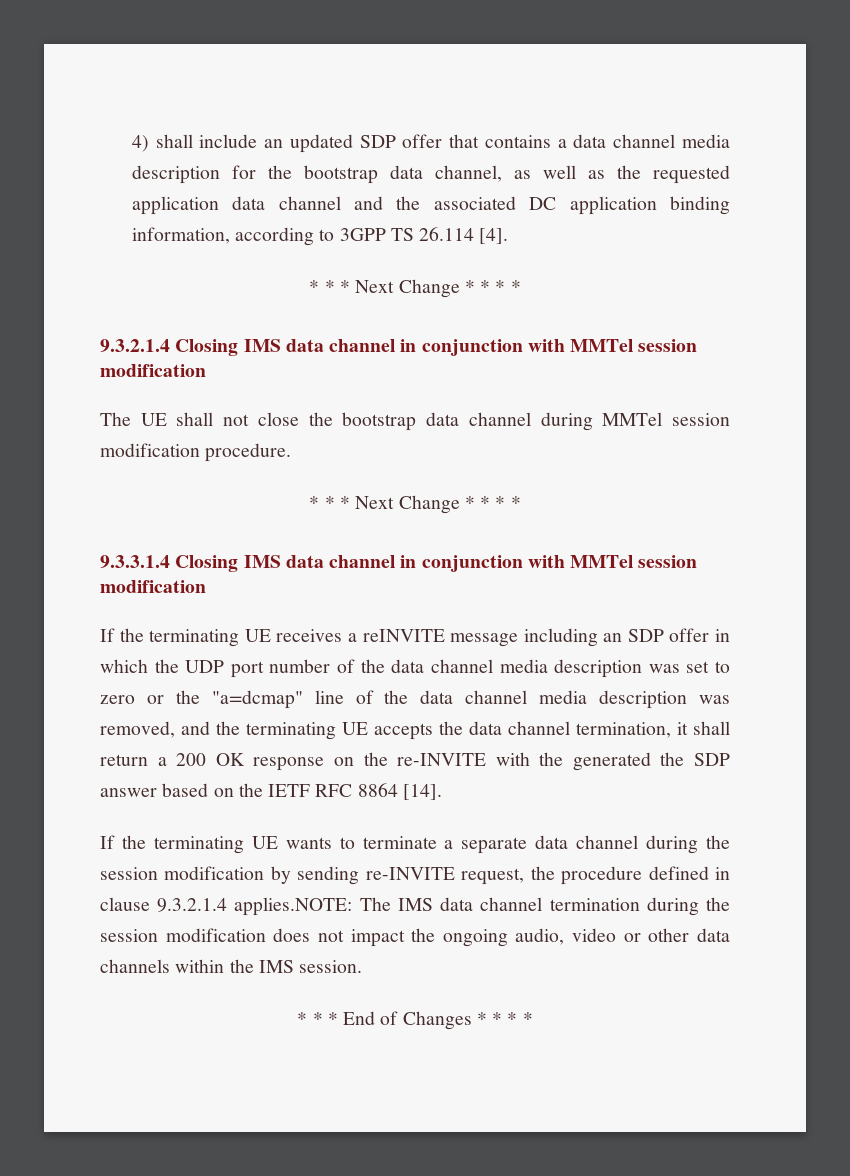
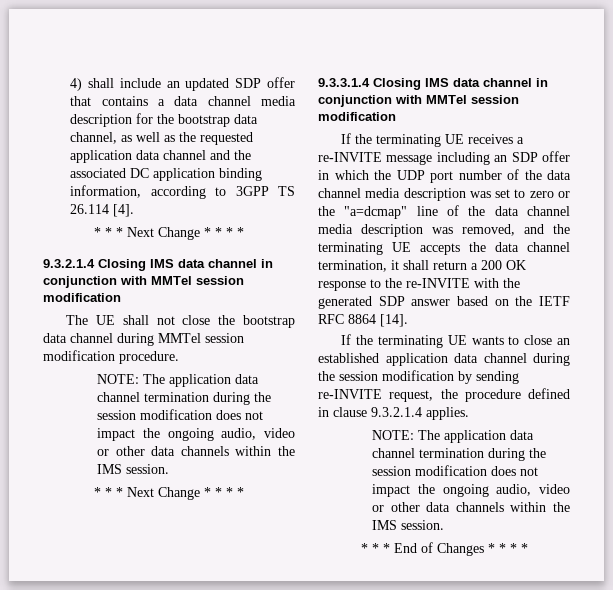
(292, 452) none -> [97,374,260,387] [97,392,272,405] [97,409,264,420] [97,428,295,441] [97,446,295,456] [97,464,170,474] // NOTE: The application data channel termination during the session modification does not impact the ongoing audio, video or other data channels within the IMS session.
[362,629,445,642] reINVITE -> [318,152,382,162] re-INVITE
[333,757,354,766] on -> [370,279,381,288] to
[660,752,685,766] the -> (372, 302) none
[362,836,528,854] terminate a separate -> [524,335,570,345] [318,353,448,366] close an established application
[234,897,433,916] applies.NOTE: The IMS -> [426,407,469,420] [372,430,507,443] applies. // NOTE: The application

